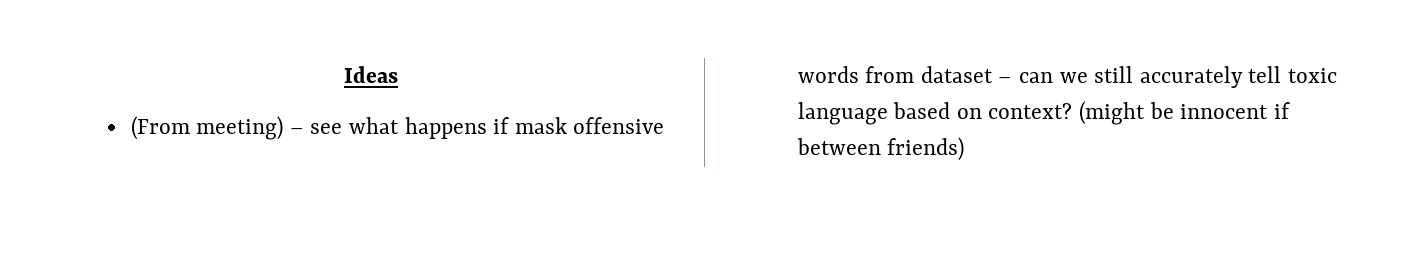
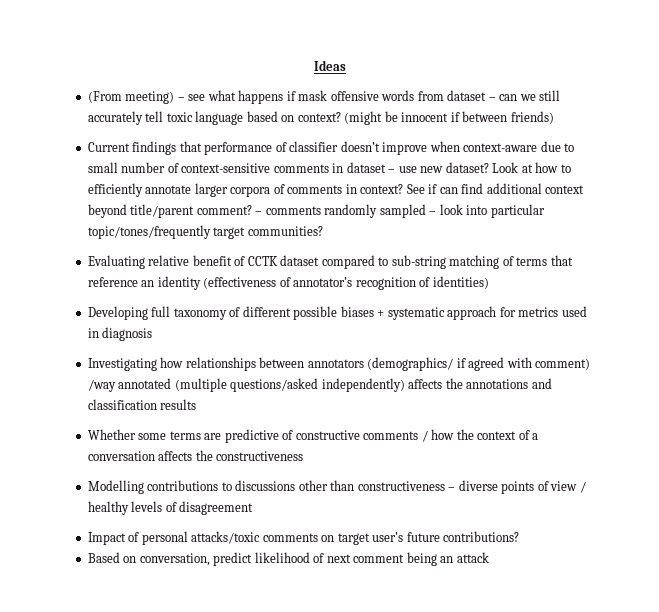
(965, 149) none -> [87,141,575,155] [87,162,571,173] [87,183,585,197] [87,204,545,218] [87,225,323,239] [87,255,573,269] [87,276,489,290] [87,306,587,320] [87,327,153,341] [87,357,591,371] [87,378,552,392] [87,399,197,410] [87,429,539,443] [87,450,304,461] [87,480,586,494] [87,501,254,515] [87,531,520,545] [87,552,489,566] // Current findings that performance of classifier doesn’t improve when context-aware due to small number of context-sensitive comments in dataset – use new dataset? Look at how to efficiently annotate larger corpora of comments in context? See if can find additional context beyond title/parent comment? – comments randomly sampled – look into particular topic/tones/frequently target communities? // Evaluating relative benefit of CCTK dataset compared to sub-string matching of terms that reference an identity (effectiveness of annotator’s recognition of identities) // Developing full taxonomy of different possible biases + systematic approach for metrics used in diagnosis // Investigating how relationships between annotators (demographics/ if agreed with comment) /way annotated (multiple questions/asked independently) affects the annotations and classification results // Whether some terms are predictive of constructive comments / how the context of a conversation affects the constructiveness // Modelling contributions to discussions other than constructiveness – diverse points of view / healthy levels of disagreement // Impact of personal attacks/toxic comments on target user’s future contributions? // Based on conversation, predict likelihood of next comment being an attack

